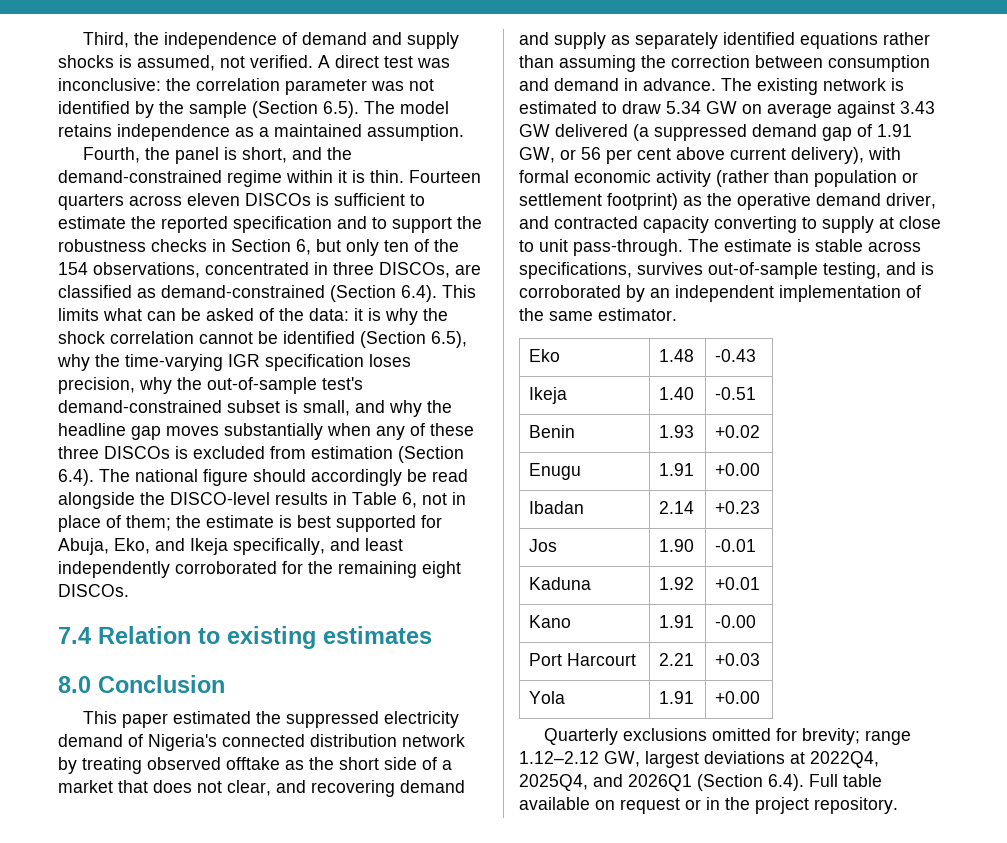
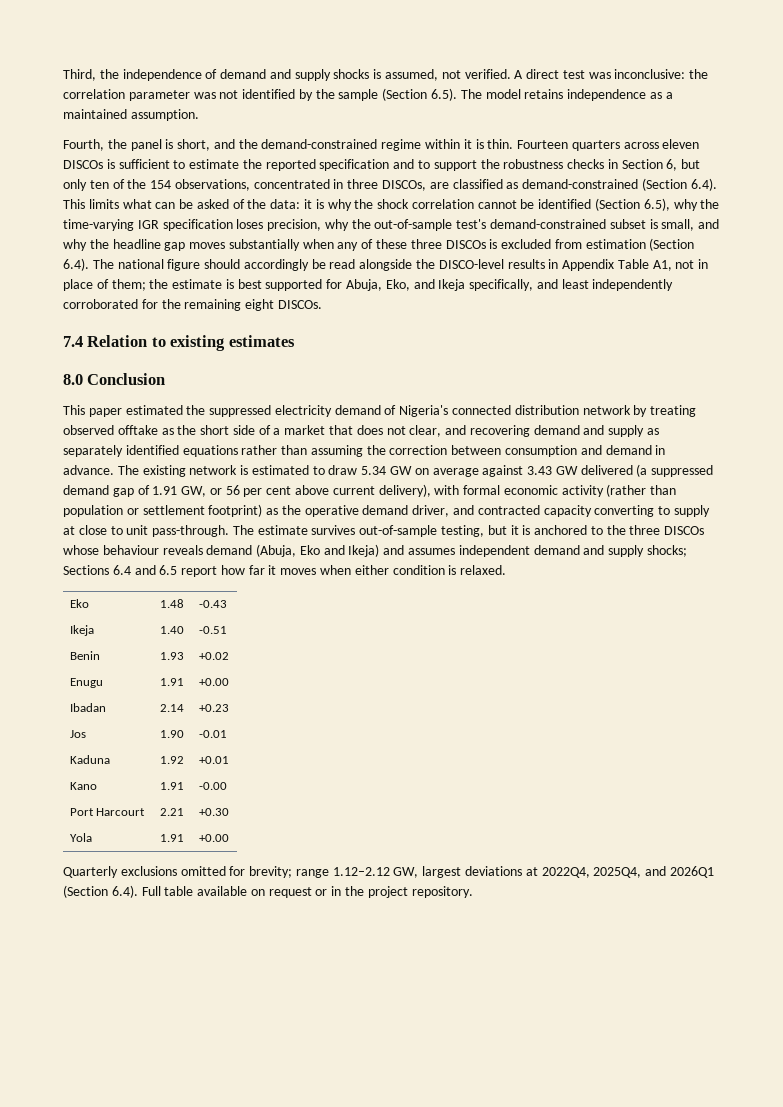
[352,492,417,508] Table 6, -> [562,259,672,271] Appendix Table A1,
[797,239,921,252] [519,262,934,279] [519,285,921,302] [519,308,677,321] is stable across specifications, survives out-of-sample testing, and is corroborated by an independent implementation of the same estimator. -> [311,525,705,537] [63,544,687,557] [63,565,507,577] survives out-of-sample testing, but it is anchored to the three DISCOs whose behaviour reveals demand (Abuja, Eko and Ikeja) and assumes independent demand and supply shocks; Sections 6.4 and 6.5 report how far it moves when either condition is relaxed.
[715,653,761,666] +0.03 -> [198,808,229,816] +0.30

